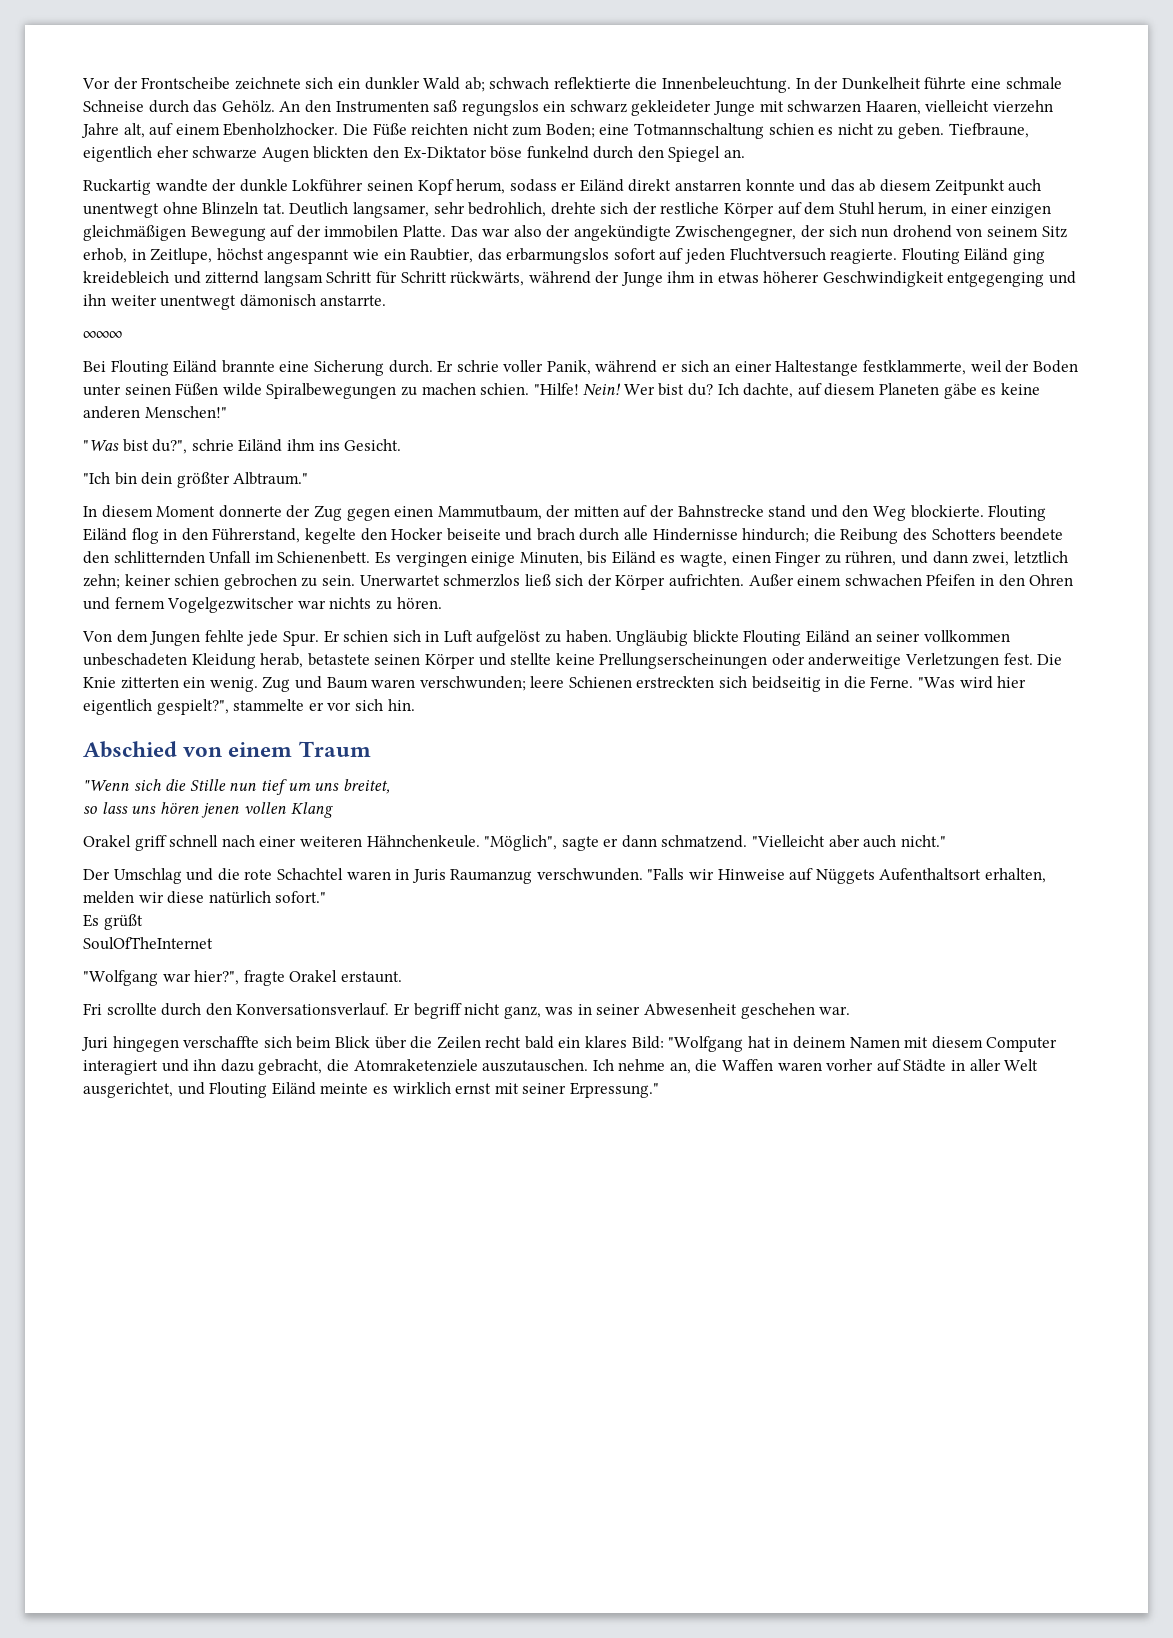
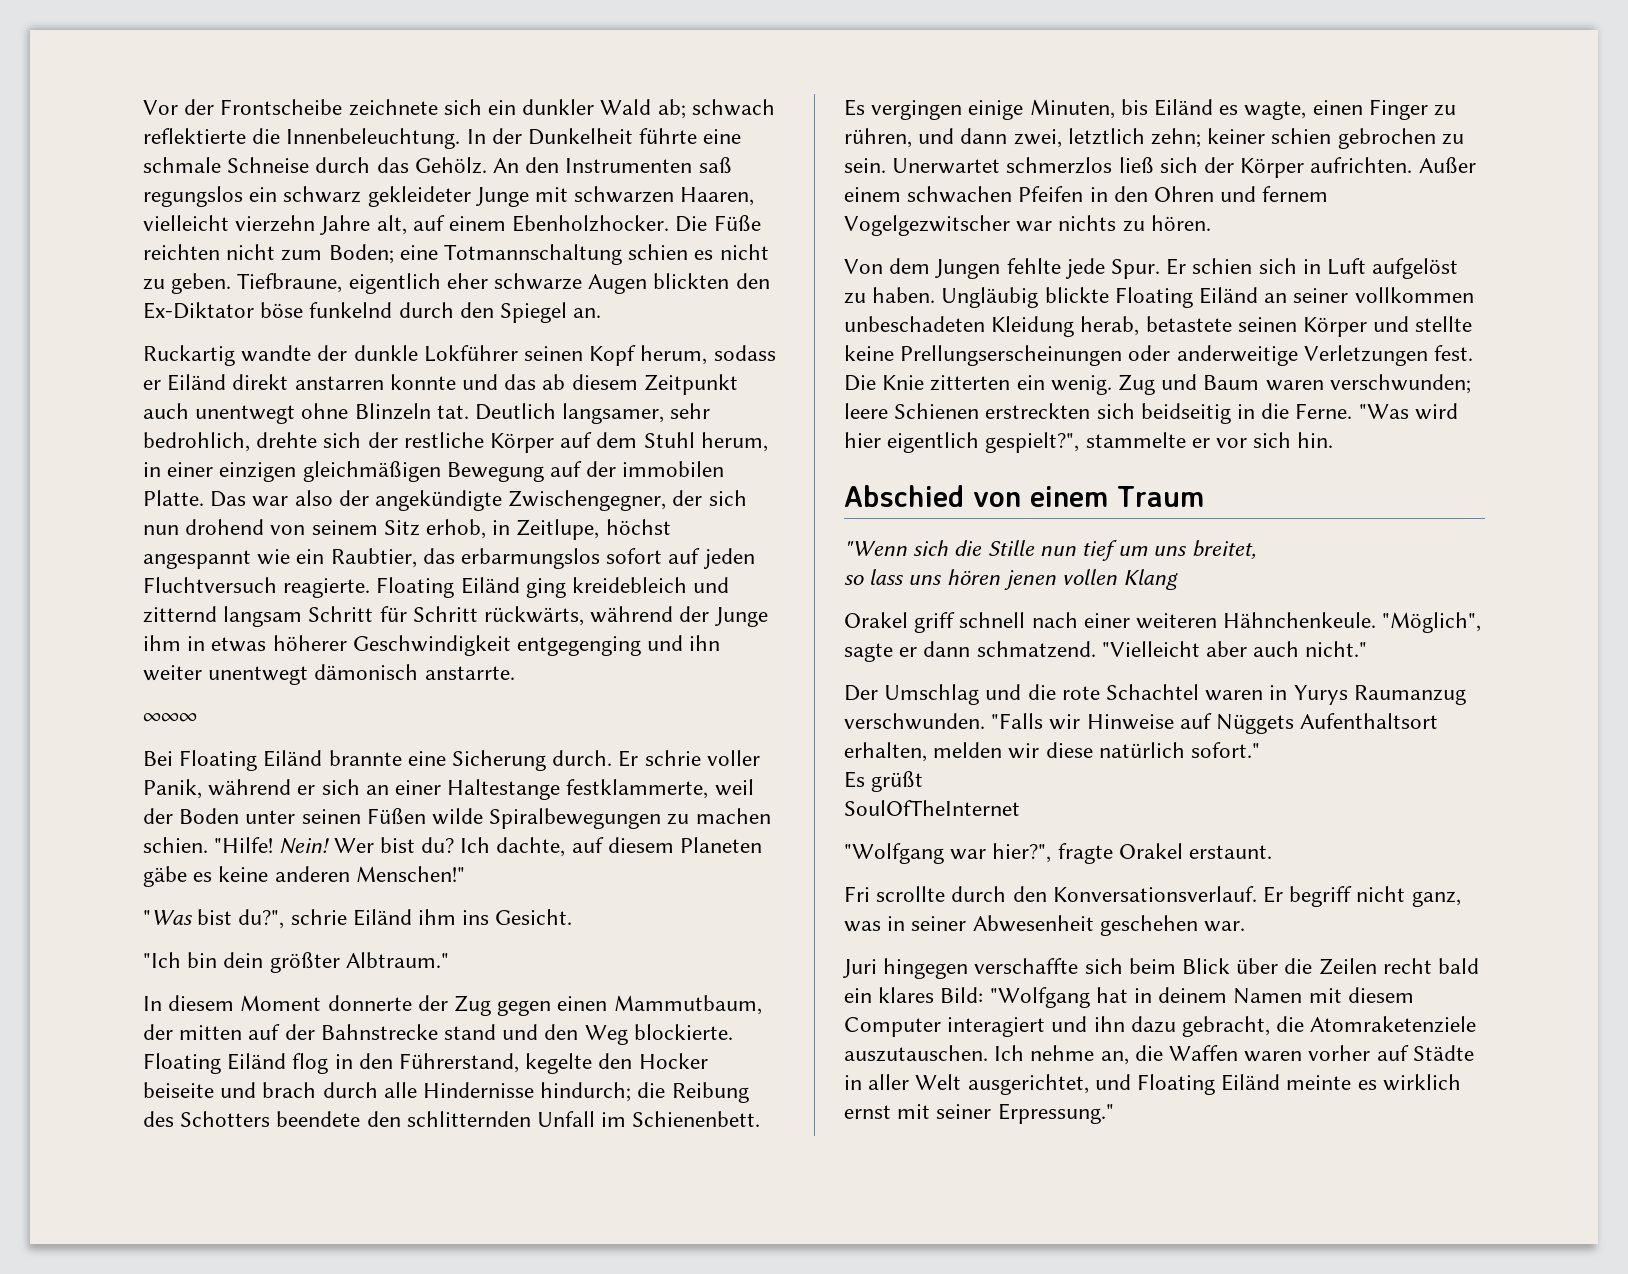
[901,248,960,264] Flouting -> [376,577,455,598] Floating
[110,360,169,376] Flouting -> [179,750,258,771] Floating
[988,505,1047,521] Flouting -> [143,1053,221,1074] Floating
[743,630,802,646] Flouting -> [1114,287,1193,308] Floating
[411,869,446,883] Juris -> [1293,685,1348,705] Yurys
[209,1082,268,1098] Flouting -> [1137,1074,1216,1095] Floating

